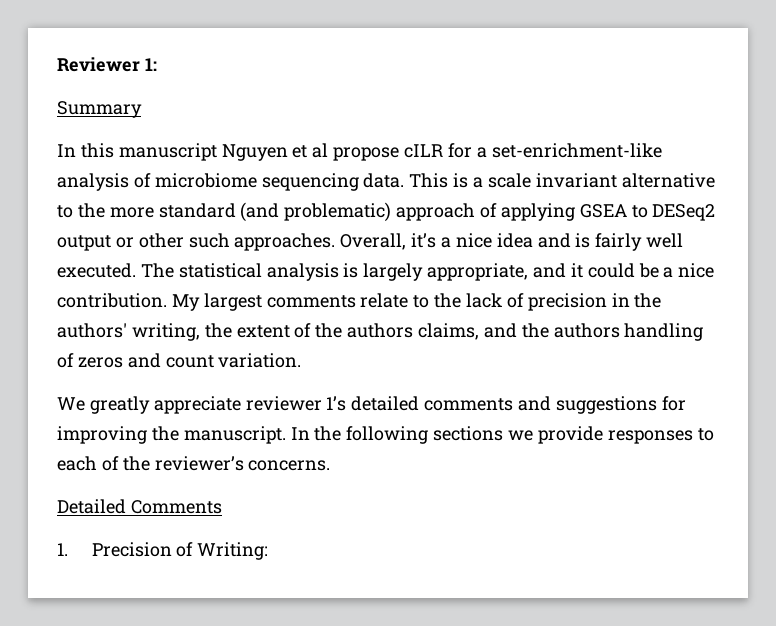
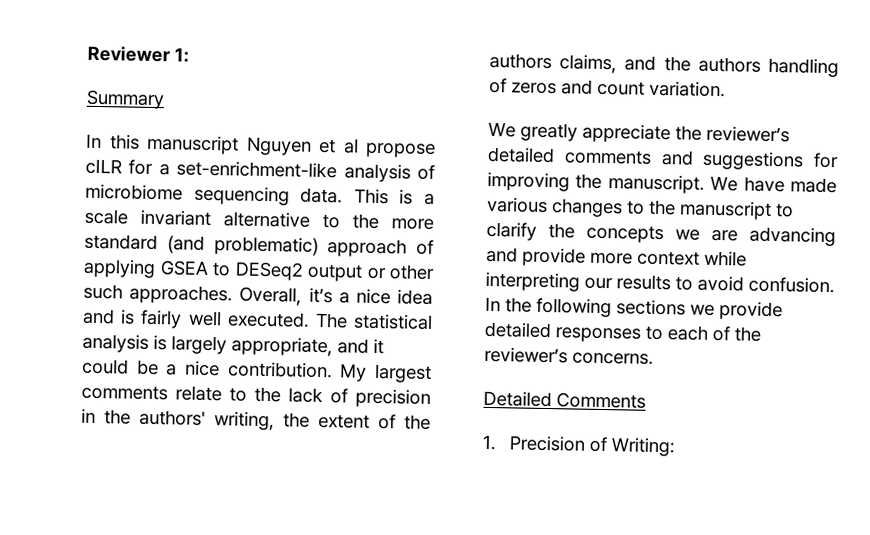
[245,396,347,411] reviewer 1’s -> [675,125,790,143] the reviewer’s
(286, 435) none -> [710,175,837,194] [486,196,794,220] [486,221,836,247] [486,246,747,267] [485,271,835,294] We have made various changes to the manuscript to clarify the concepts we are advancing and provide more context while interpreting our results to avoid confusion.
(603, 435) none -> [484,321,552,339] detailed

